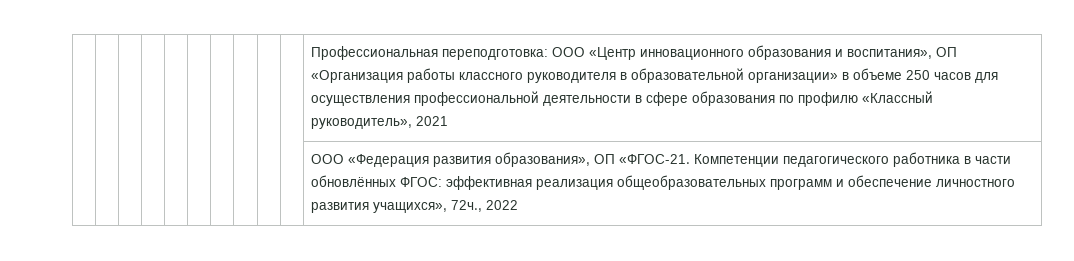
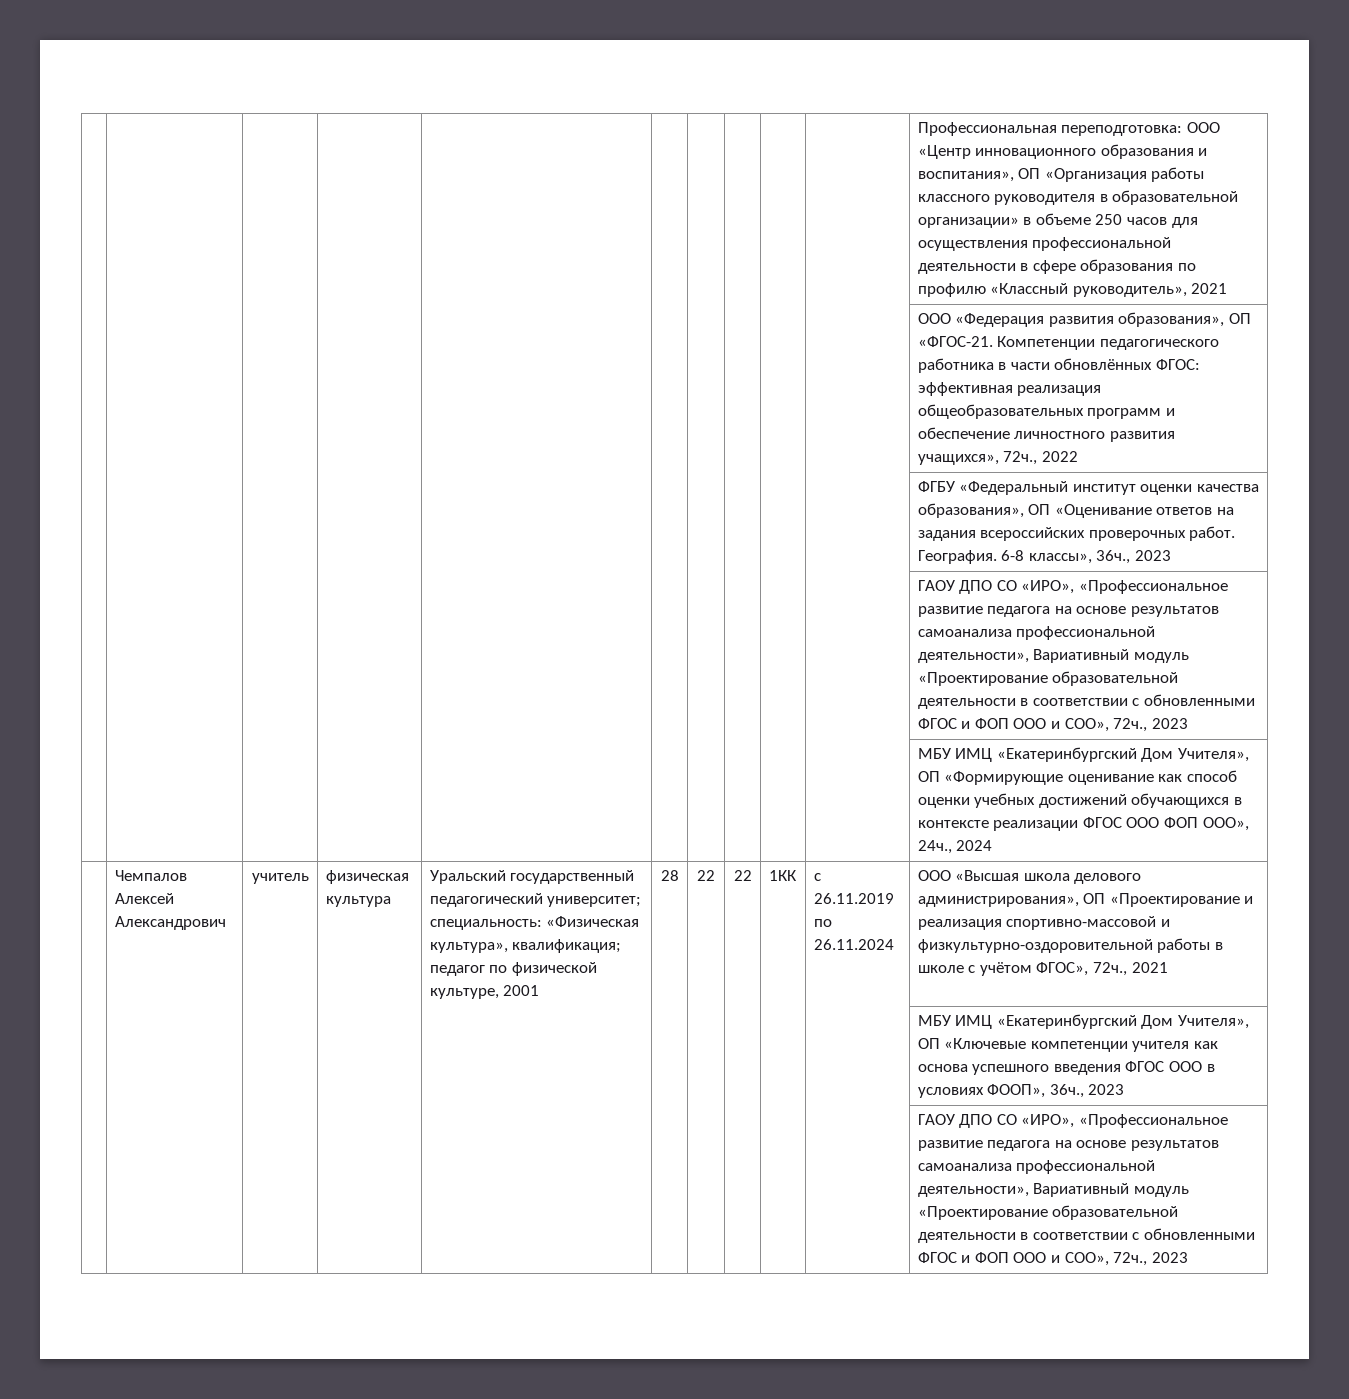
(518, 205) none -> [917,481,1259,495] [917,503,1234,518] [917,526,1236,541] [917,550,1171,564] [917,580,1228,594] [917,606,1219,617] [917,626,1156,640] [917,649,1189,663] [917,671,1179,686] [917,694,1255,709] [917,718,1188,732] [917,747,1249,762] [917,770,1237,785] [917,793,1242,808] [917,817,1249,831] [917,840,993,854] [114,870,187,881] [114,893,174,904] [114,916,226,930] [251,873,309,884] [325,870,409,884] [325,896,391,907] [429,870,635,884] [429,893,642,907] [429,916,640,930] [429,939,622,953] [429,962,597,976] [429,985,540,999] [660,870,679,881] [697,870,715,881] [733,870,752,881] [768,870,797,881] [813,873,821,881] [813,893,894,904] [813,919,832,927] [813,939,894,950] [917,870,1142,884] [917,893,1254,907] [917,916,1170,930] [917,938,1223,953] [917,962,1168,976] [917,1014,1249,1029] [917,1038,1218,1052] [917,1061,1215,1075] [917,1084,1125,1098] [917,1114,1228,1128] [917,1140,1219,1151] [917,1160,1156,1174] [917,1183,1189,1197] [917,1205,1179,1220] [917,1228,1255,1243] [917,1252,1188,1266] // | | | | | | | | | | ФГБУ «Федеральный институт оценки качества образования», ОП «Оценивание ответов на задания всероссийских проверочных работ. География. 6-8 классы», 36ч., 2023 // | | | | | | | | | | ГАОУ ДПО СО «ИРО», «Профессиональное развитие педагога на основе результатов самоанализа профессиональной деятельности», Вариативный модуль «Проектирование образовательной деятельности в соответствии с обновленными ФГОС и ФОП ООО и СОО», 72ч., 2023 // | | | | | | | | | | МБУ ИМЦ «Екатеринбургский Дом Учителя», ОП «Формирующие оценивание как способ оценки учебных достижений обучающихся в контексте реализации ФГОС ООО ФОП ООО», 24ч., 2024 // | Чемпалов Алексей Александрович | учитель | физическая культура | Уральский государственный педагогический университет; специальность: «Физическая культура», квалификация; педагог по физической культуре, 2001 | 28 | 22 | 22 | 1КК | с 26.11.2019 по 26.11.2024 | ООО «Высшая школа делового администрирования», ОП «Проектирование и реализация спортивно-массовой и физкультурно-оздоровительной работы в школе с учётом ФГОС», 72ч., 2021 // | | | | | | | | | | МБУ ИМЦ «Екатеринбургский Дом Учителя», ОП «Ключевые компетенции учителя как основа успешного введения ФГОС ООО в условиях ФООП», 36ч., 2023 // | | | | | | | | | | ГАОУ ДПО СО «ИРО», «Профессиональное развитие педагога на основе результатов самоанализа профессиональной деятельности», Вариативный модуль «Проектирование образовательной деятельности в соответствии с обновленными ФГОС и ФОП ООО и СОО», 72ч., 2023

